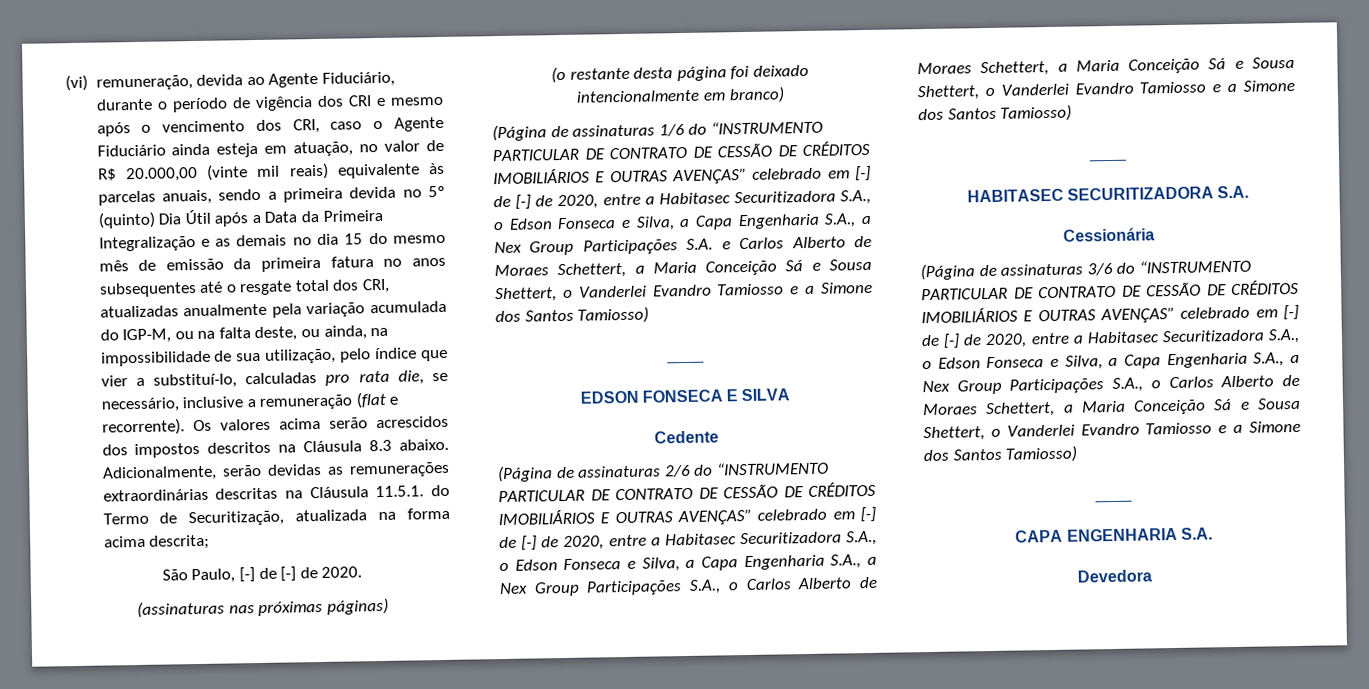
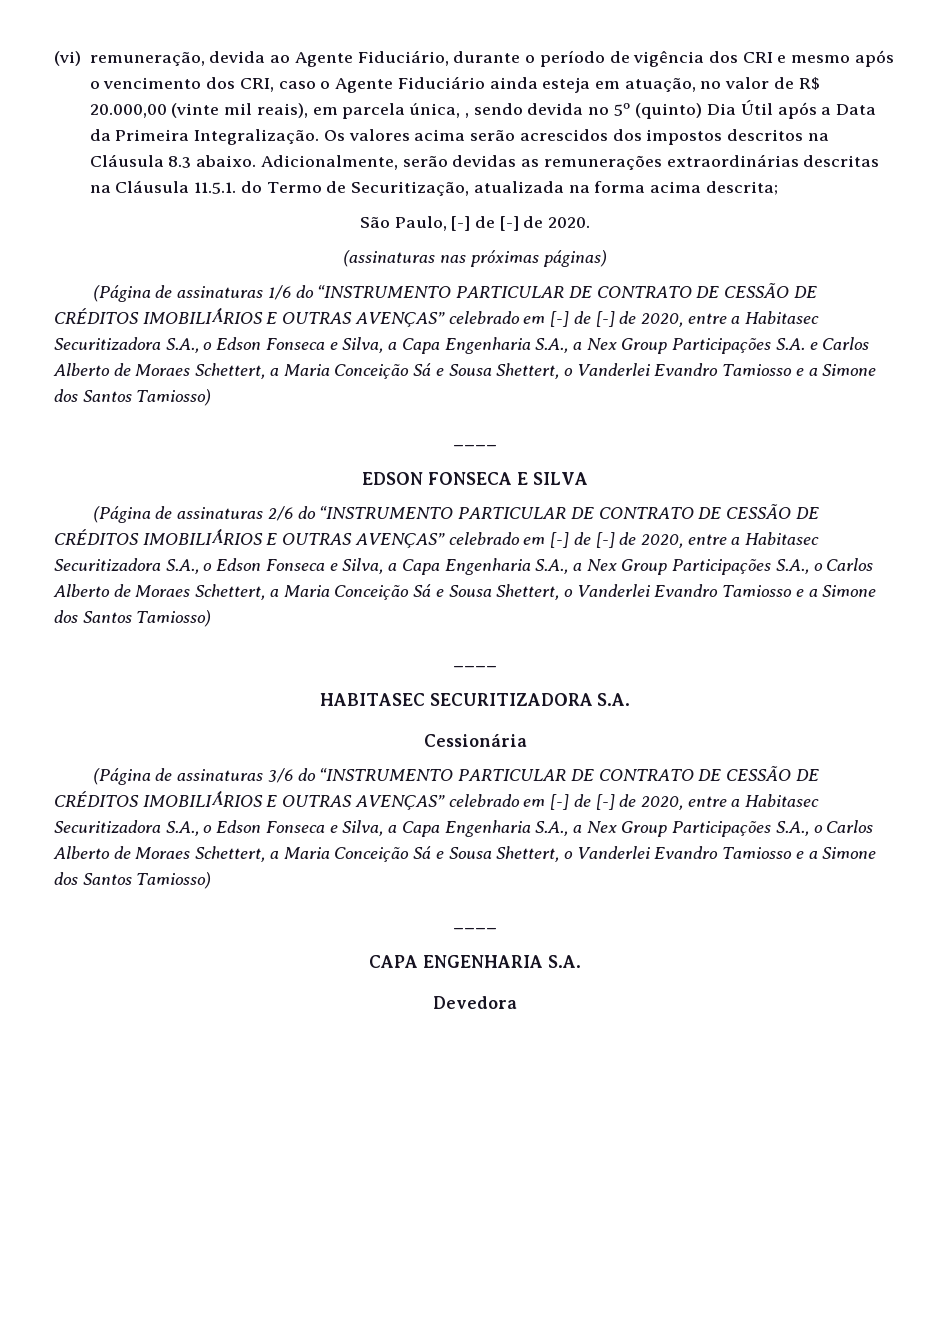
[288,162,445,180] [97,187,343,206] reais) equivalente às parcelas anuais, sendo a primeira -> [256,103,523,119] reais), em parcela única, , sendo
[98,232,446,252] [98,256,447,272] [98,278,391,298] [99,300,447,318] [99,325,389,344] [100,347,449,367] [100,370,449,389] [100,391,399,413] [101,418,185,436] Integralização e as demais no dia 15 do mesmo mês de emissão da primeira fatura no anos subsequentes até o resgate total dos CRI, atualizadas anualmente pela variação acumulada do IGP-M, ou na falta deste, ou ainda, na impossibilidade de sua utilização, pelo índice que vier a substituí-lo, calculadas pro rata die, se necessário, inclusive a remuneração (flat e recorrente). -> [194,129,320,145] Integralização.
[551,64,809,84] [576,86,785,104] // (o restante desta página foi deixado intencionalmente em branco) -> (607, 258) none
[653,430,719,444] // Cedente -> (588, 478) none

